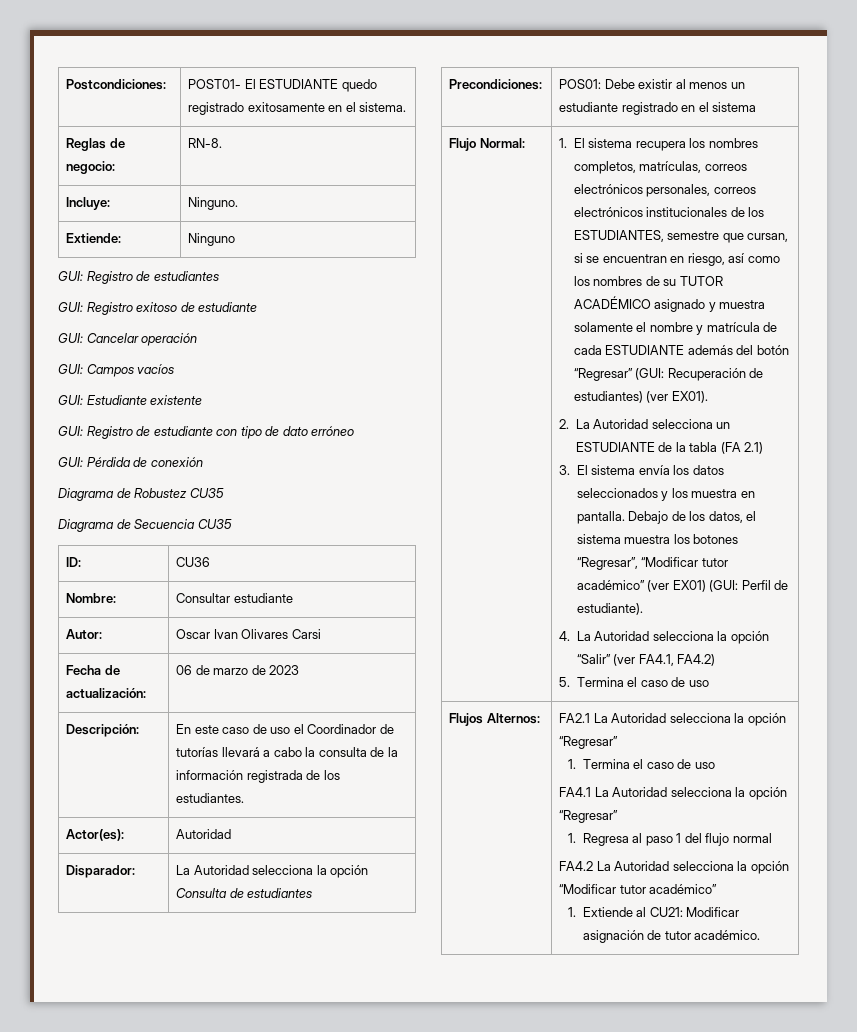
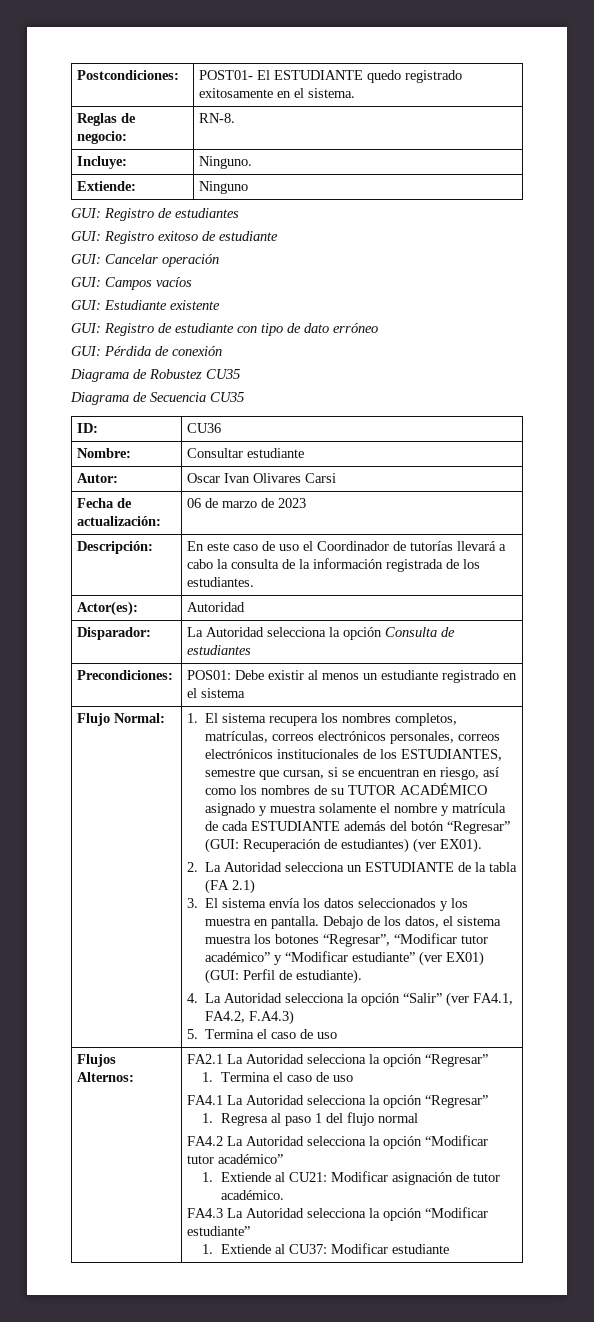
(645, 585) none -> [274,951,416,965] y “Modificar estudiante”
[677,654,716,666] FA4.2) -> [205,1010,295,1025] FA4.2, F.A4.3)
(761, 935) none -> [187,1207,489,1221] [187,1226,251,1236] [202,1243,449,1254] // FA4.3 La Autoridad selecciona la opción “Modificar estudiante” // 1. Extiende al CU37: Modificar estudiante

